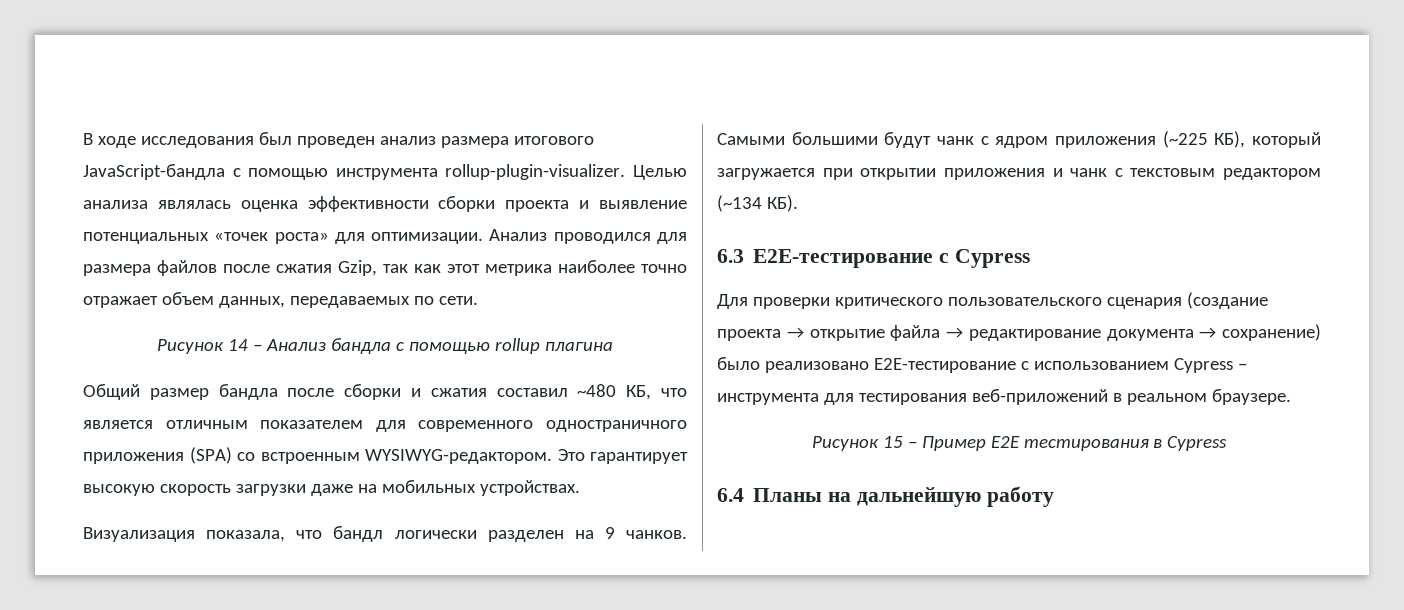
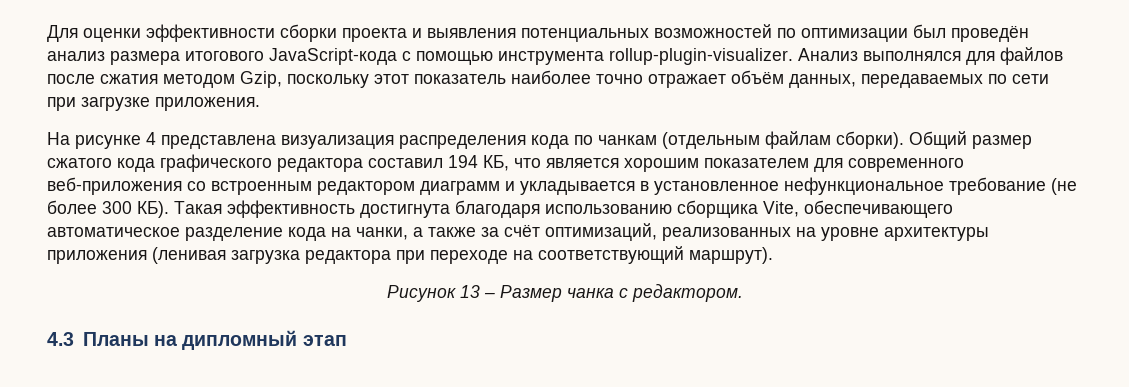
[83,132,375,148] В ходе исследования был проведен -> [47,24,1029,42] Для оценки эффективности сборки проекта и выявления потенциальных возможностей по оптимизации был проведён
[83,164,225,180] JavaScript-бандла -> [269,48,397,65] JavaScript-кода
[633,165,687,180] [83,196,687,212] [83,229,687,244] [83,260,552,276] Целью анализа являлась оценка эффективности сборки проекта и выявление потенциальных «точек роста» для оптимизации. Анализ проводился для размера файлов после сжатия Gzip, так как этот метрика -> [798,47,1063,65] [47,71,506,88] Анализ выполнялся для файлов после сжатия методом Gzip, поскольку этот показатель
[161,292,214,305] объем -> [731,70,784,84] объём
[438,296,478,305] [157,338,613,354] [83,384,617,400] сети. // Рисунок 14 – Анализ бандла с помощью rollup плагина // Общий размер бандла после сборки и сжатия составил ~480 -> [1012,74,1049,84] [47,97,260,111] [47,131,1032,149] [47,154,478,172] сети при загрузке приложения. // На рисунке 4 представлена визуализация распределения кода по чанкам (отдельным файлам сборки). Общий размер сжатого кода графического редактора составил 194
[165,420,248,429] отличным -> [624,158,699,172] хорошим
[546,420,687,432] [83,447,688,464] [83,480,580,496] [83,526,687,542] [717,131,1321,148] [717,168,1321,180] [717,195,798,212] [717,249,1030,268] [717,292,1268,309] [717,324,1321,341] [717,357,1247,373] [717,389,1291,405] [811,436,1228,451] [717,486,1054,507] одностраничного приложения (SPA) со встроенным WYSIWYG-редактором. Это гарантирует высокую скорость загрузки даже на мобильных устройствах. // Визуализация показала, что бандл логически разделен на 9 чанков. Самыми большими будут чанк с ядром приложения (~225 КБ), который загружается при открытии приложения и чанк с текстовым редактором (~134 КБ). // 6.3 E2E-тестирование с Cypress // Для проверки критического пользовательского сценария (создание проекта → открытие файла → редактирование документа → сохранение) было реализовано E2E-тестирование с использованием Cypress – инструмента для тестирования веб-приложений в реальном браузере. // Рисунок 15 – Пример E2E тестирования в Cypress // 6.4 Планы на дальнейшую работу -> [47,177,1077,195] [47,200,953,218] [47,223,989,241] [47,246,773,264] [386,284,743,302] [47,330,347,350] веб-приложения со встроенным редактором диаграмм и укладывается в установленное нефункциональное требование (не более 300 КБ). Такая эффективность достигнута благодаря использованию сборщика Vite, обеспечивающего автоматическое разделение кода на чанки, а также за счёт оптимизаций, реализованных на уровне архитектуры приложения (ленивая загрузка редактора при переходе на соответствующий маршрут). // Рисунок 13 – Размер чанка с редактором. // 4.3 Планы на дипломный этап

